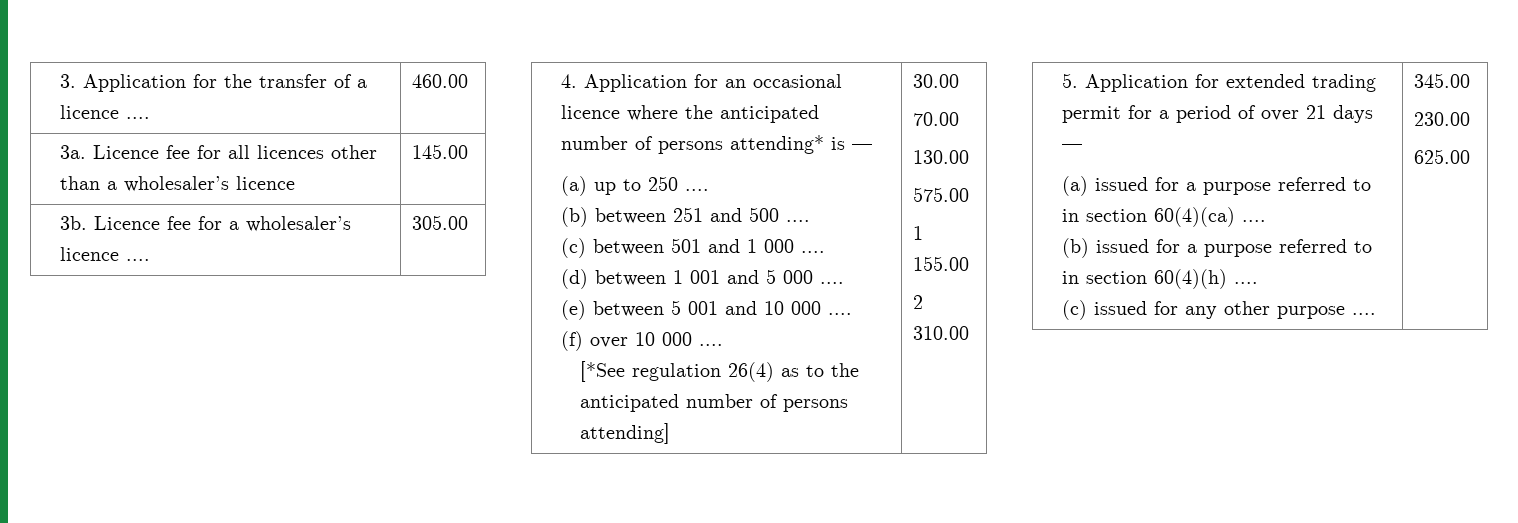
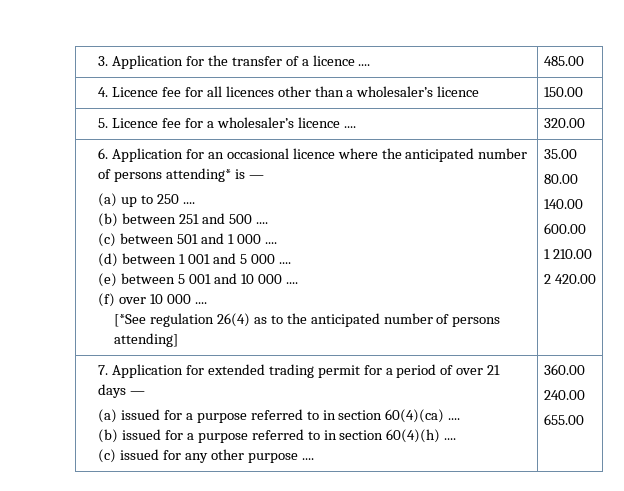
[411,74,468,88] [60,145,87,159] 460.00 // 3a. -> [544,56,585,66] [98,87,109,97] 485.00 // 4.
[411,144,468,159] [60,216,88,230] 145.00 // 3b. -> [544,87,584,97] [98,118,109,128] 150.00 // 5.
[411,215,468,230] [561,74,578,88] 305.00 // 4. -> [544,118,586,128] [98,148,109,159] 320.00 // 6.
[912,74,959,88] [912,112,959,126] [912,150,969,164] [912,187,969,202] [912,226,923,240] [912,256,969,271] 30.00 // 70.00 // 130.00 // 575.00 // 1 155.00 -> [544,149,578,159] [544,174,579,184] [544,199,584,209] [544,223,587,234] [544,249,592,259] 35.00 // 80.00 // 140.00 // 600.00 // 1 210.00
[912,326,969,340] [1062,73,1079,88] 310.00 // 5. -> [554,274,596,284] [98,365,109,375] 420.00 // 7.
[1413,73,1470,88] [1413,112,1470,126] [1413,149,1470,164] 345.00 // 230.00 // 625.00 -> [544,364,586,375] [544,390,586,400] [544,414,585,425] 360.00 // 240.00 // 655.00

